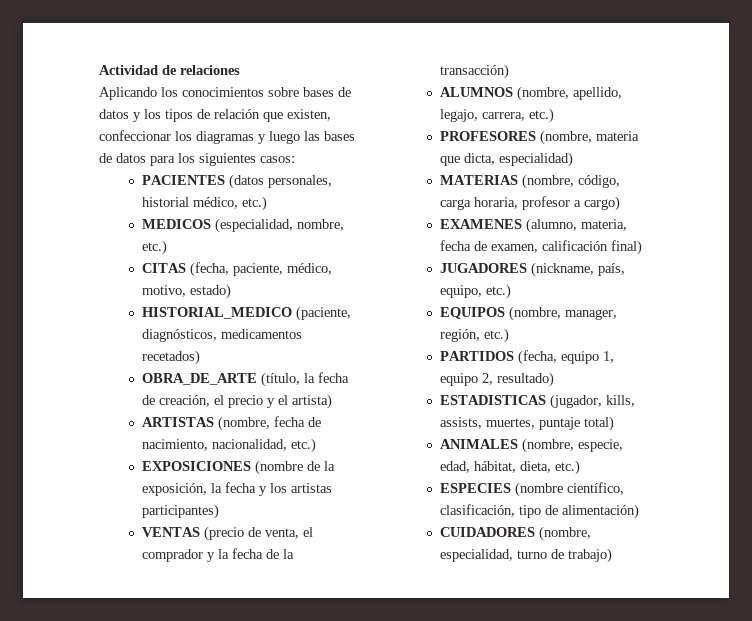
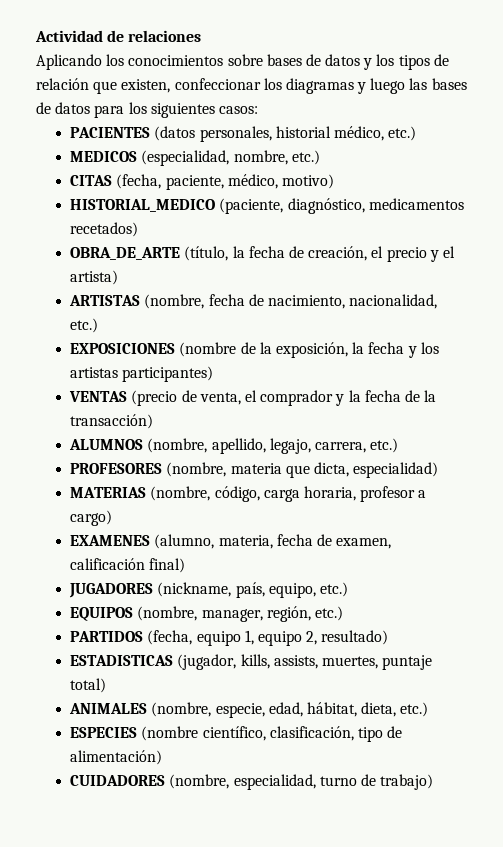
[142,284,232,299] motivo, estado) -> [282,174,335,189] motivo)
[142,329,218,342] diagnósticos, -> [287,198,365,214] diagnóstico,

